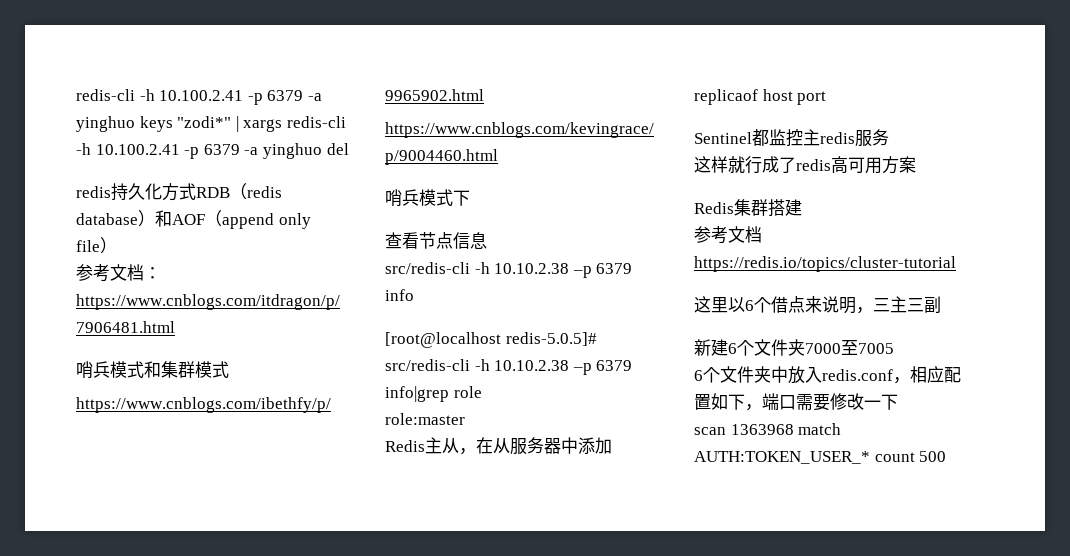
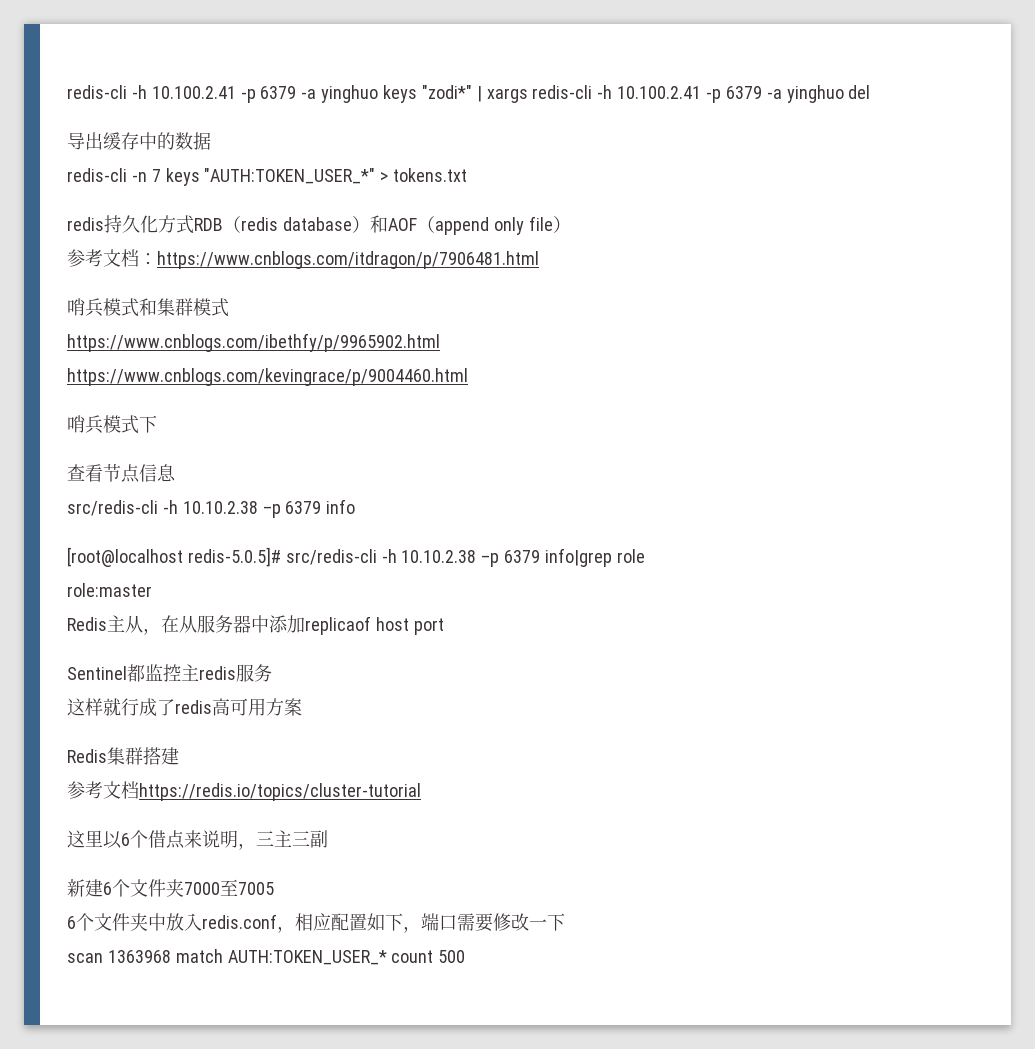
(349, 149) none -> [67,132,211,150] [67,168,468,186] // 导出缓存中的数据 // redis-cli -n 7 keys "AUTH:TOKEN_USER_*" > tokens.txt

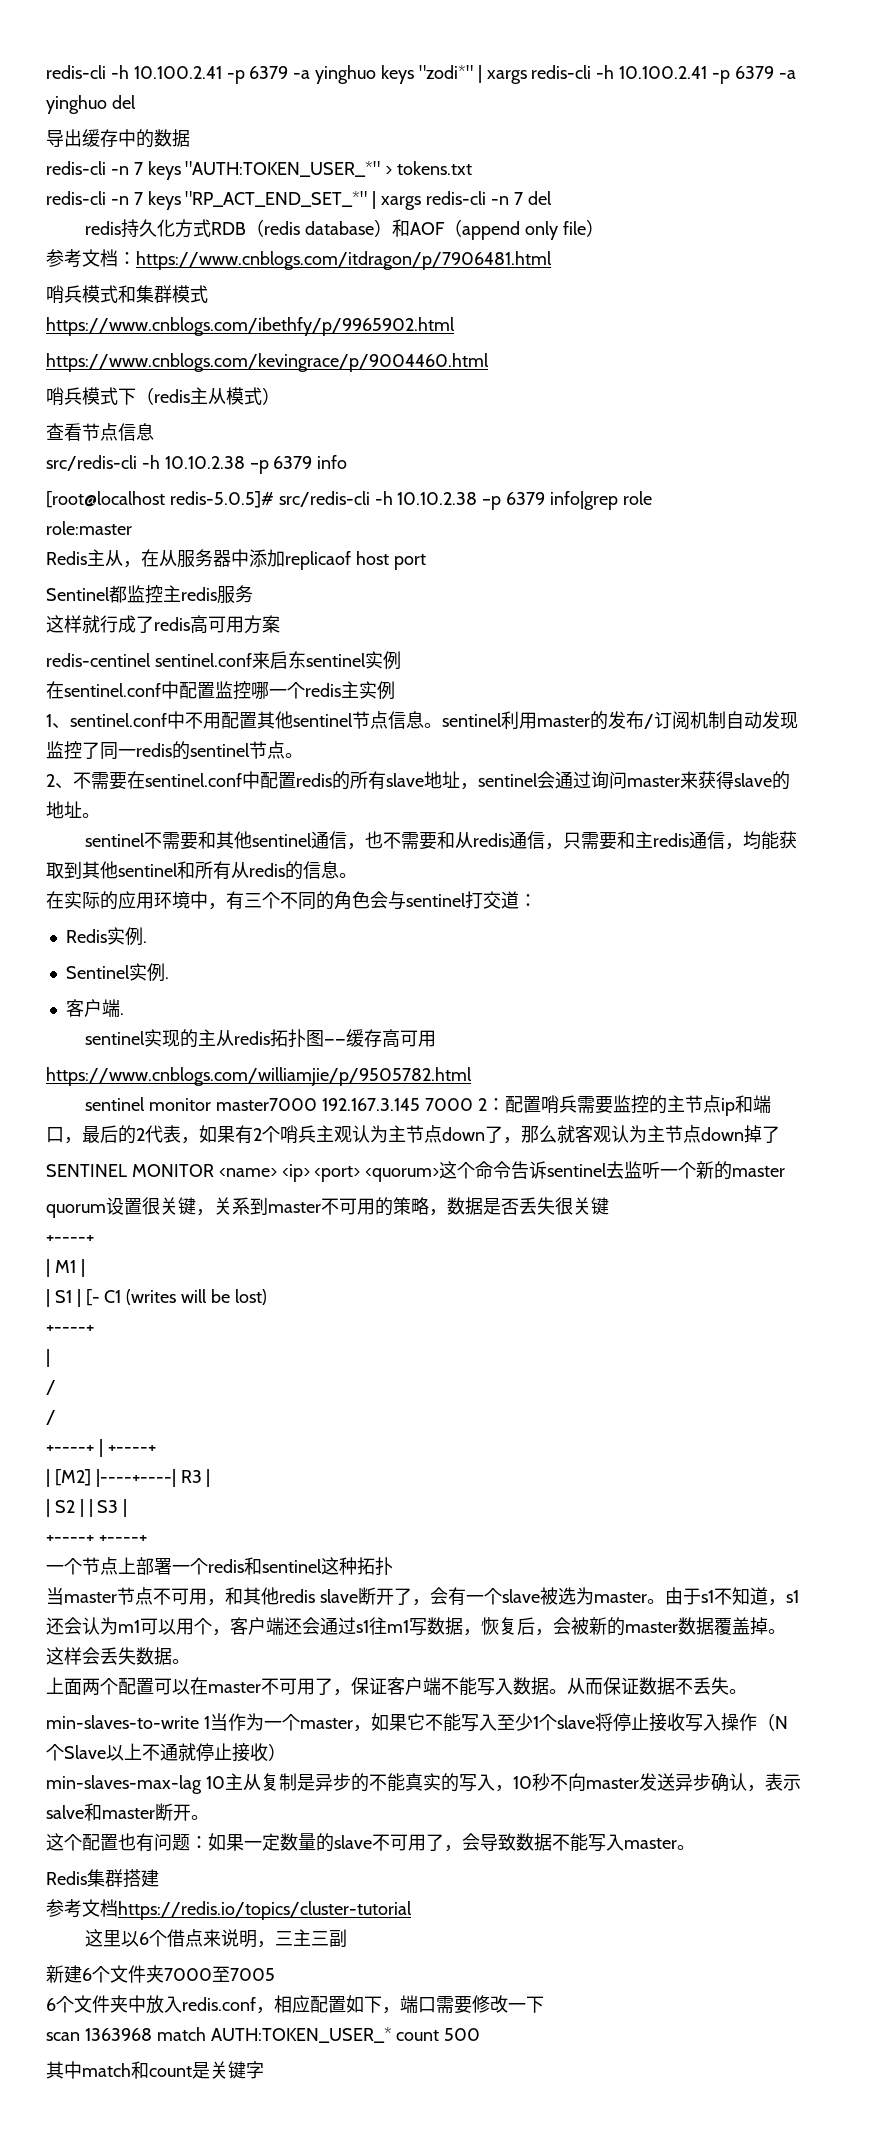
(468, 175) none -> [46,191,552,210] // redis-cli -n 7 keys "RP_ACT_END_SET_*" | xargs redis-cli -n 7 del
(157, 424) none -> [136,387,280,405] （redis主从模式）
(302, 707) none -> [46,651,401,670] [46,681,395,700] [46,711,798,730] [46,741,303,760] [46,771,790,790] [46,801,100,819] [85,831,798,850] [46,861,357,880] [46,891,537,910] [65,927,147,946] [65,963,169,982] [65,999,124,1017] [85,1029,437,1048] [46,1067,472,1086] [85,1095,771,1116] [46,1125,780,1144] [46,1161,786,1182] [46,1197,609,1218] [46,1235,94,1243] [46,1259,85,1277] [46,1289,267,1307] [46,1325,94,1333] [46,1349,50,1367] [46,1380,56,1395] [46,1410,56,1425] [46,1439,156,1457] [46,1469,211,1487] [46,1499,128,1517] [46,1535,147,1543] [46,1557,393,1575] [46,1587,799,1606] [46,1617,786,1636] [46,1647,190,1665] [46,1677,747,1696] [46,1713,788,1732] [46,1743,286,1762] [46,1773,801,1794] [46,1803,209,1821] [46,1833,695,1852] // redis-centinel sentinel.conf来启东sentinel实例 // 在sentinel.conf中配置监控哪一个redis主实例 // 1、sentinel.conf中不用配置其他sentinel节点信息。sentinel利用master的发布/订阅机制自动发现监控了同一redis的sentinel节点。 // 2、不需要在sentinel.conf中配置redis的所有slave地址，sentinel会通过询问master来获得slave的地址。 // sentinel不需要和其他sentinel通信，也不需要和从redis通信，只需要和主redis通信，均能获取到其他sentinel和所有从redis的信息。 // 在实际的应用环境中，有三个不同的角色会与sentinel打交道： // Redis实例. // Sentinel实例. // 客户端. // sentinel实现的主从redis拓扑图——缓存高可用 // https://www.cnblogs.com/williamjie/p/9505782.html // sentinel monitor master7000 192.167.3.145 7000 2：配置哨兵需要监控的主节点ip和端口，最后的2代表，如果有2个哨兵主观认为主节点down了，那么就客观认为主节点down掉了 // SENTINEL MONITOR <name> <ip> <port> <quorum>这个命令告诉sentinel去监听一个新的master // quorum设置很关键，关系到master不可用的策略，数据是否丢失很关键 // +----+ // | M1 | // | S1 | [- C1 (writes will be lost) // +----+ // | // / // / // +----+ | +----+ // | [M2] |----+----| R3 | // | S2 | | S3 | // +----+ +----+ // 一个节点上部署一个redis和sentinel这种拓扑 // 当master节点不可用，和其他redis slave断开了，会有一个slave被选为master。由于s1不知道，s1还会认为m1可以用个，客户端还会通过s1往m1写数据，恢复后，会被新的master数据覆盖掉。这样会丢失数据。 // 上面两个配置可以在master不可用了，保证客户端不能写入数据。从而保证数据不丢失。 // min-slaves-to-write 1当作为一个master，如果它不能写入至少1个slave将停止接收写入操作（N个Slave以上不通就停止接收） // min-slaves-max-lag 10主从复制是异步的不能真实的写入，10秒不向master发送异步确认，表示salve和master断开。 // 这个配置也有问题：如果一定数量的slave不可用了，会导致数据不能写入master。
(466, 956) none -> [46,2061,264,2079] // 其中match和count是关键字

